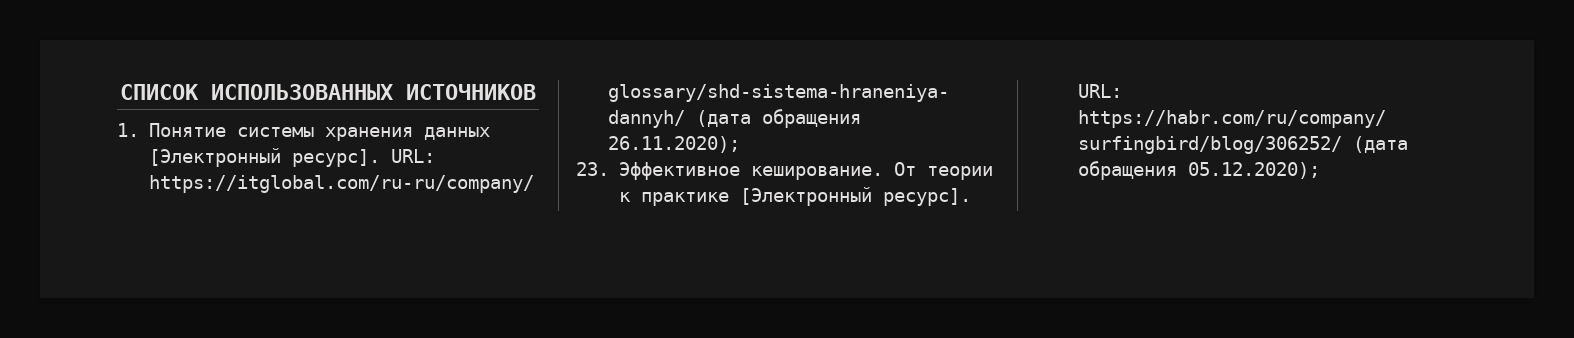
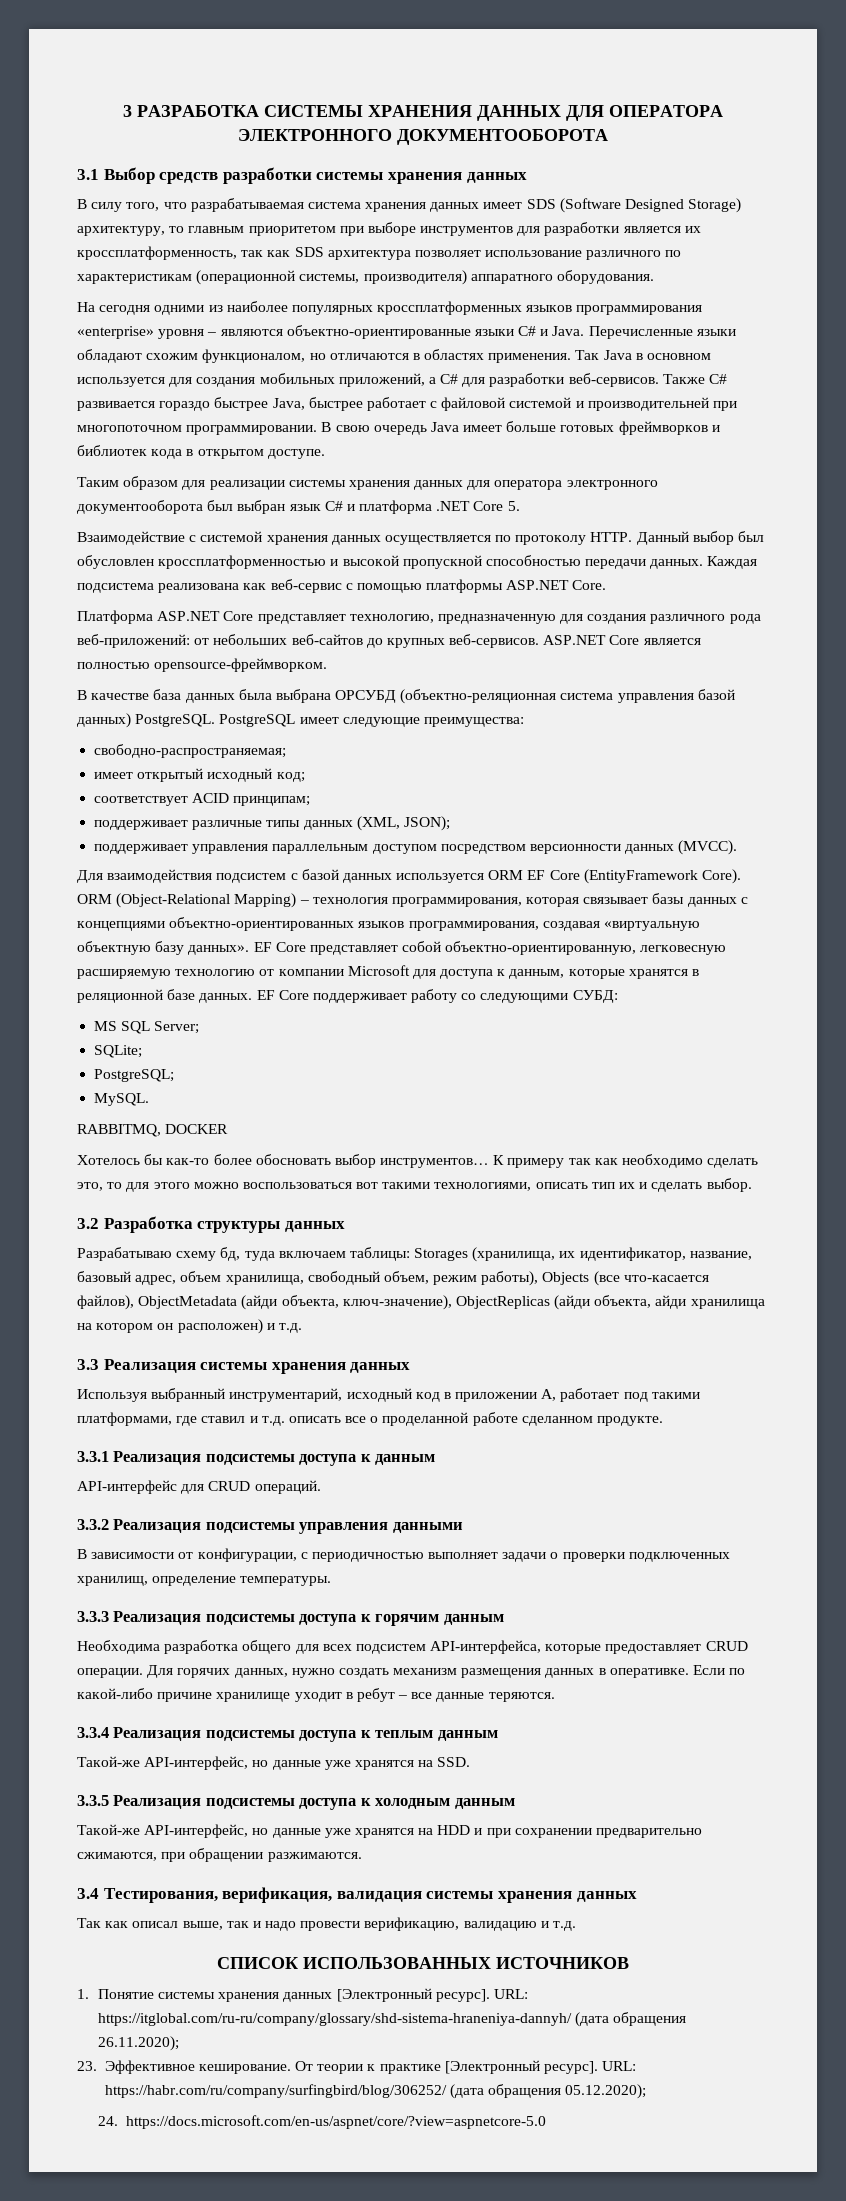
(120, 92) none -> [123,105,723,121] [238,129,608,145] [77,167,527,184] [77,198,742,213] [77,222,701,236] [77,246,682,260] [77,270,654,285] [77,301,703,315] [77,325,736,339] [77,349,712,363] [77,373,728,387] [77,397,738,411] [77,421,720,435] [77,445,325,459] [77,476,658,490] [77,500,520,514] [77,531,765,545] [77,555,758,569] [77,579,607,593] [77,610,761,624] [77,634,701,648] [77,658,328,672] [77,689,735,704] [77,713,524,728] [94,744,287,758] [94,768,305,782] [94,793,311,806] [94,816,450,831] [94,840,738,855] [77,869,742,884] [77,893,748,908] [77,917,700,931] [77,941,727,955] [77,965,700,979] [77,989,618,1003] [94,1021,200,1034] [94,1045,143,1058] [94,1069,175,1082] [94,1093,150,1106] [77,1124,229,1137] [77,1154,759,1168] [77,1178,752,1192] [77,1216,345,1233] [77,1247,752,1262] [77,1271,709,1286] [77,1295,765,1310] [77,1319,302,1334] [77,1359,411,1374] [77,1388,700,1402] [77,1412,664,1426] [77,1451,436,1466] [77,1480,321,1494] [77,1519,463,1534] [77,1548,730,1562] [77,1576,332,1586] [77,1611,504,1626] [77,1640,748,1654] [77,1665,746,1678] [77,1688,555,1702] [77,1727,498,1742] [77,1756,471,1770] [77,1795,515,1810] [77,1824,703,1838] [77,1848,362,1862] [77,1887,637,1903] [77,1917,577,1931] 3 РАЗРАБОТКА СИСТЕМЫ ХРАНЕНИЯ ДАННЫХ ДЛЯ ОПЕРАТОРА ЭЛЕКТРОННОГО ДОКУМЕНТООБОРОТА // 3.1 Выбор средств разработки системы хранения данных // В силу того, что разрабатываемая система хранения данных имеет SDS (Software Designed Storage) архитектуру, то главным приоритетом при выборе инструментов для разработки является их кроссплатформенность, так как SDS архитектура позволяет использование различного по характеристикам (операционной системы, производителя) аппаратного оборудования. // На сегодня одними из наиболее популярных кроссплатформенных языков программирования «enterprise» уровня – являются объектно-ориентированные языки С# и Java. Перечисленные языки обладают схожим функционалом, но отличаются в областях применения. Так Java в основном используется для создания мобильных приложений, а C# для разработки веб-сервисов. Также C# развивается гораздо быстрее Java, быстрее работает с файловой системой и производительней при многопоточном программировании. В свою очередь Java имеет больше готовых фреймворков и библиотек кода в открытом доступе. // Таким образом для реализации системы хранения данных для оператора электронного документооборота был выбран язык C# и платформа .NET Core 5. // Взаимодействие с системой хранения данных осуществляется по протоколу HTTP. Данный выбор был обусловлен кроссплатформенностью и высокой пропускной способностью передачи данных. Каждая подсистема реализована как веб-сервис с помощью платформы ASP.NET Core. // Платформа ASP.NET Core представляет технологию, предназначенную для создания различного рода веб-приложений: от небольших веб-сайтов до крупных веб-сервисов. ASP.NET Core является полностью opensource-фреймворком. // В качестве база данных была выбрана ОРСУБД (объектно-реляционная система управления базой данных) PostgreSQL. PostgreSQL имеет следующие преимущества: // свободно-распространяемая; // имеет открытый исходный код; // соответствует ACID принципам; // поддерживает различные типы данных (XML, JSON); // поддерживает управления параллельным доступом посредством версионности данных (MVCC). // Для взаимодействия подсистем с базой данных используется ORM EF Core (EntityFramework Core). ORM (Object-Relational Mapping) – технология программирования, которая связывает базы данных с концепциями объектно-ориентированных языков программирования, создавая «виртуальную объектную базу данных». EF Core представляет собой объектно-ориентированную, легковесную расширяемую технологию от компании Microsoft для доступа к данным, которые хранятся в реляционной базе данных. EF Core поддерживает работу со следующими СУБД: // MS SQL Server; // SQLite; // PostgreSQL; // MySQL. // RABBITMQ, DOCKER // Хотелось бы как-то более обосновать выбор инструментов… К примеру так как необходимо сделать это, то для этого можно воспользоваться вот такими технологиями, описать тип их и сделать выбор. // 3.2 Разработка структуры данных // Разрабатываю схему бд, туда включаем таблицы: Storages (хранилища, их идентификатор, название, базовый адрес, объем хранилища, свободный объем, режим работы), Objects (все что-касается файлов), ObjectMetadata (айди объекта, ключ-значение), ObjectReplicas (айди объекта, айди хранилища на котором он расположен) и т.д. // 3.3 Реализация системы хранения данных // Используя выбранный инструментарий, исходный код в приложении А, работает под такими платформами, где ставил и т.д. описать все о проделанной работе сделанном продукте. // 3.3.1 Реализация подсистемы доступа к данным // API-интерфейс для CRUD операций. // 3.3.2 Реализация подсистемы управления данными // В зависимости от конфигурации, с периодичностью выполняет задачи о проверки подключенных хранилищ, определение температуры. // 3.3.3 Реализация подсистемы доступа к горячим данным // Необходима разработка общего для всех подсистем API-интерфейса, которые предоставляет CRUD операции. Для горячих данных, нужно создать механизм размещения данных в оперативке. Если по какой-либо причине хранилище уходит в ребут – все данные теряются. // 3.3.4 Реализация подсистемы доступа к теплым данным // Такой-же API-интерфейс, но данные уже хранятся на SSD. // 3.3.5 Реализация подсистемы доступа к холодным данным // Такой-же API-интерфейс, но данные уже хранятся на HDD и при сохранении предварительно сжимаются, при обращении разжимаются. // 3.4 Тестирования, верификация, валидация системы хранения данных // Так как описал выше, так и надо провести верификацию, валидацию и т.д. //
(1320, 170) none -> [97,2115,546,2129] // 24. https://docs.microsoft.com/en-us/aspnet/core/?view=aspnetcore-5.0

